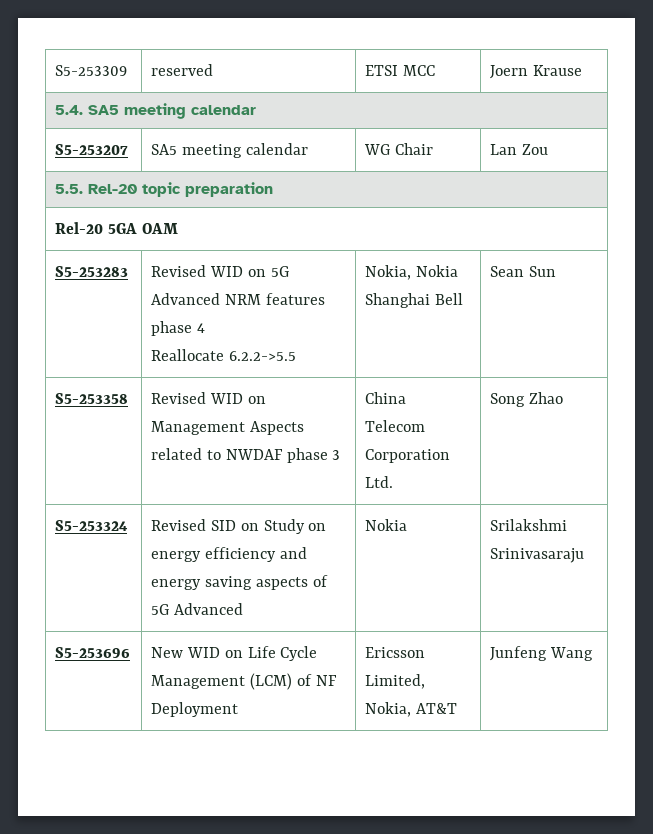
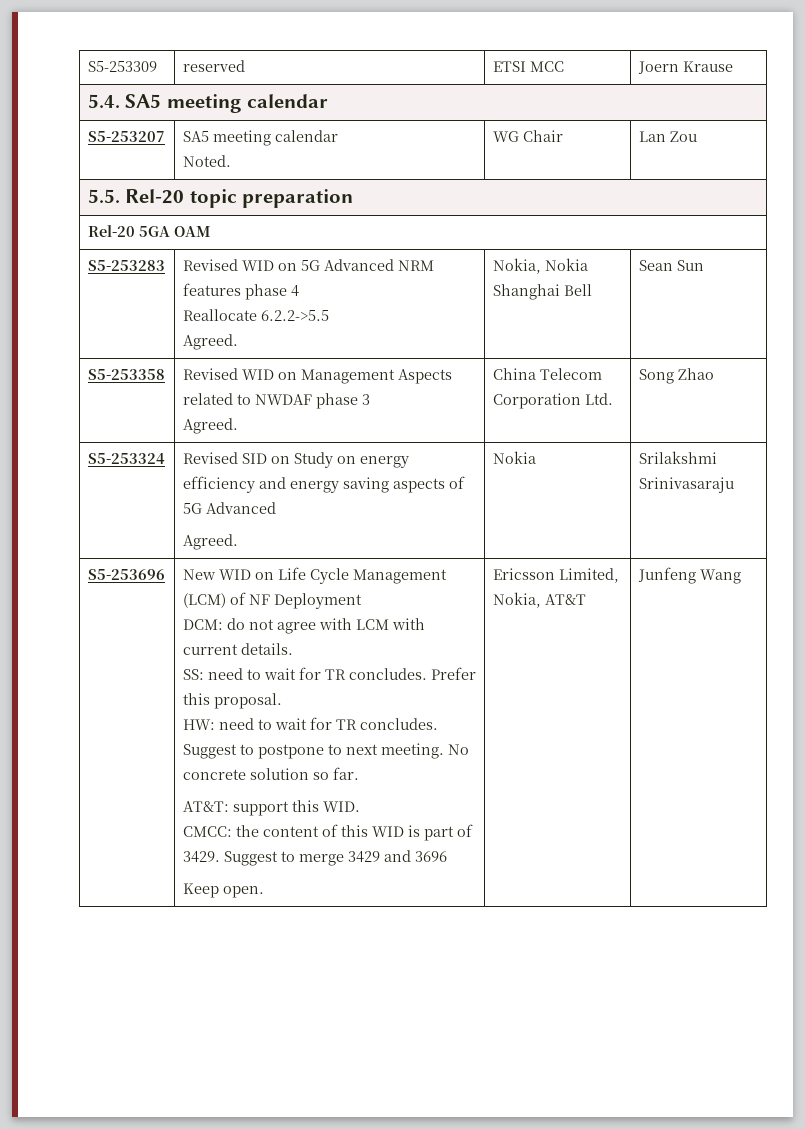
(308, 149) none -> [182,155,231,167] // Noted.
(297, 356) none -> [182,334,238,350] // Agreed.
(341, 455) none -> [182,418,238,434] // Agreed.
(244, 609) none -> [182,534,238,550] // Agreed.
(239, 709) none -> [182,618,425,634] [182,643,293,655] [182,667,476,680] [182,693,282,709] [182,717,438,730] [182,743,469,759] [182,767,359,780] [182,800,360,816] [182,824,473,841] [182,850,447,866] [182,883,264,898] // DCM: do not agree with LCM with current details. // SS: need to wait for TR concludes. Prefer this proposal. // HW: need to wait for TR concludes. Suggest to postpone to next meeting. No concrete solution so far. // AT&T: support this WID. // CMCC: the content of this WID is part of 3429. Suggest to merge 3429 and 3696 // Keep open.

